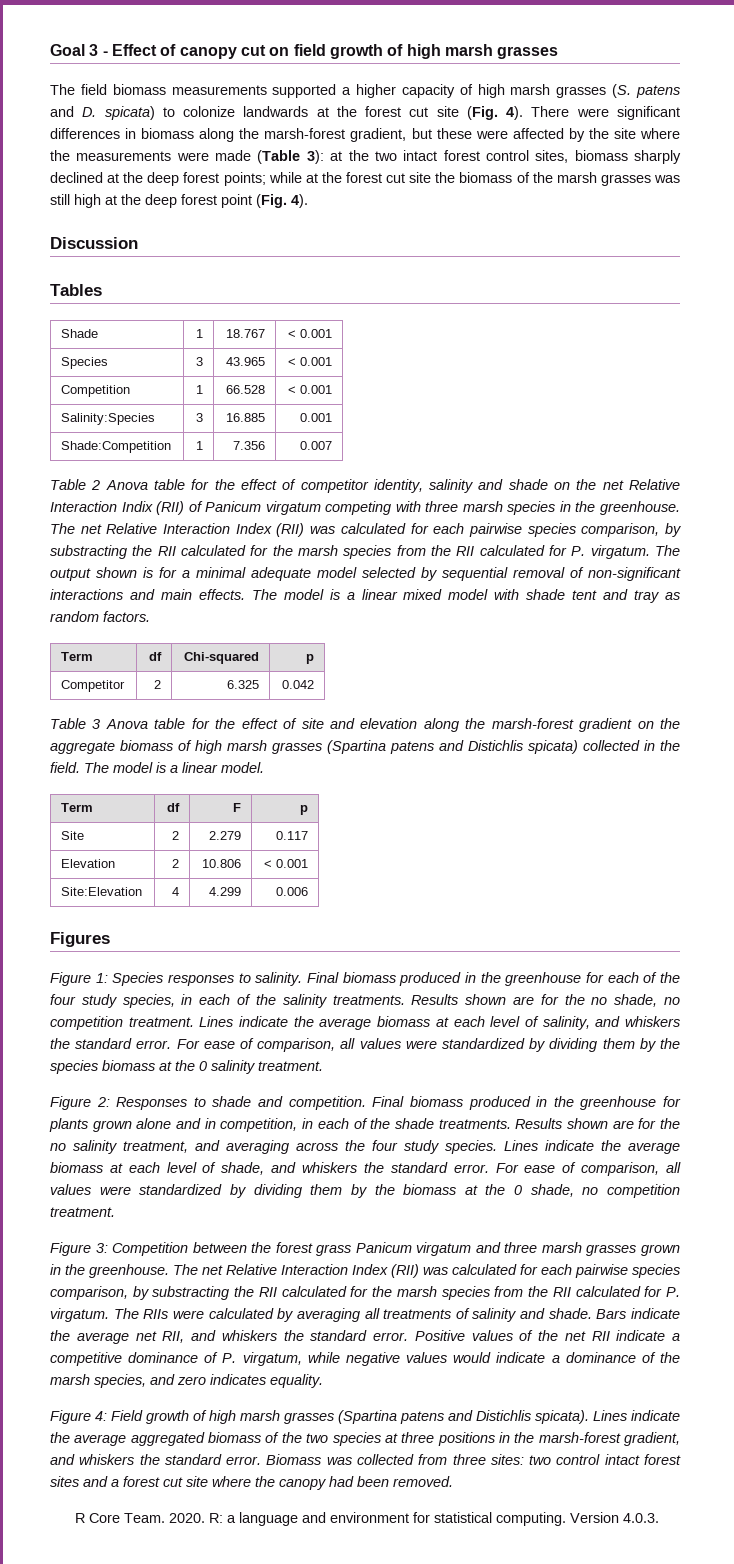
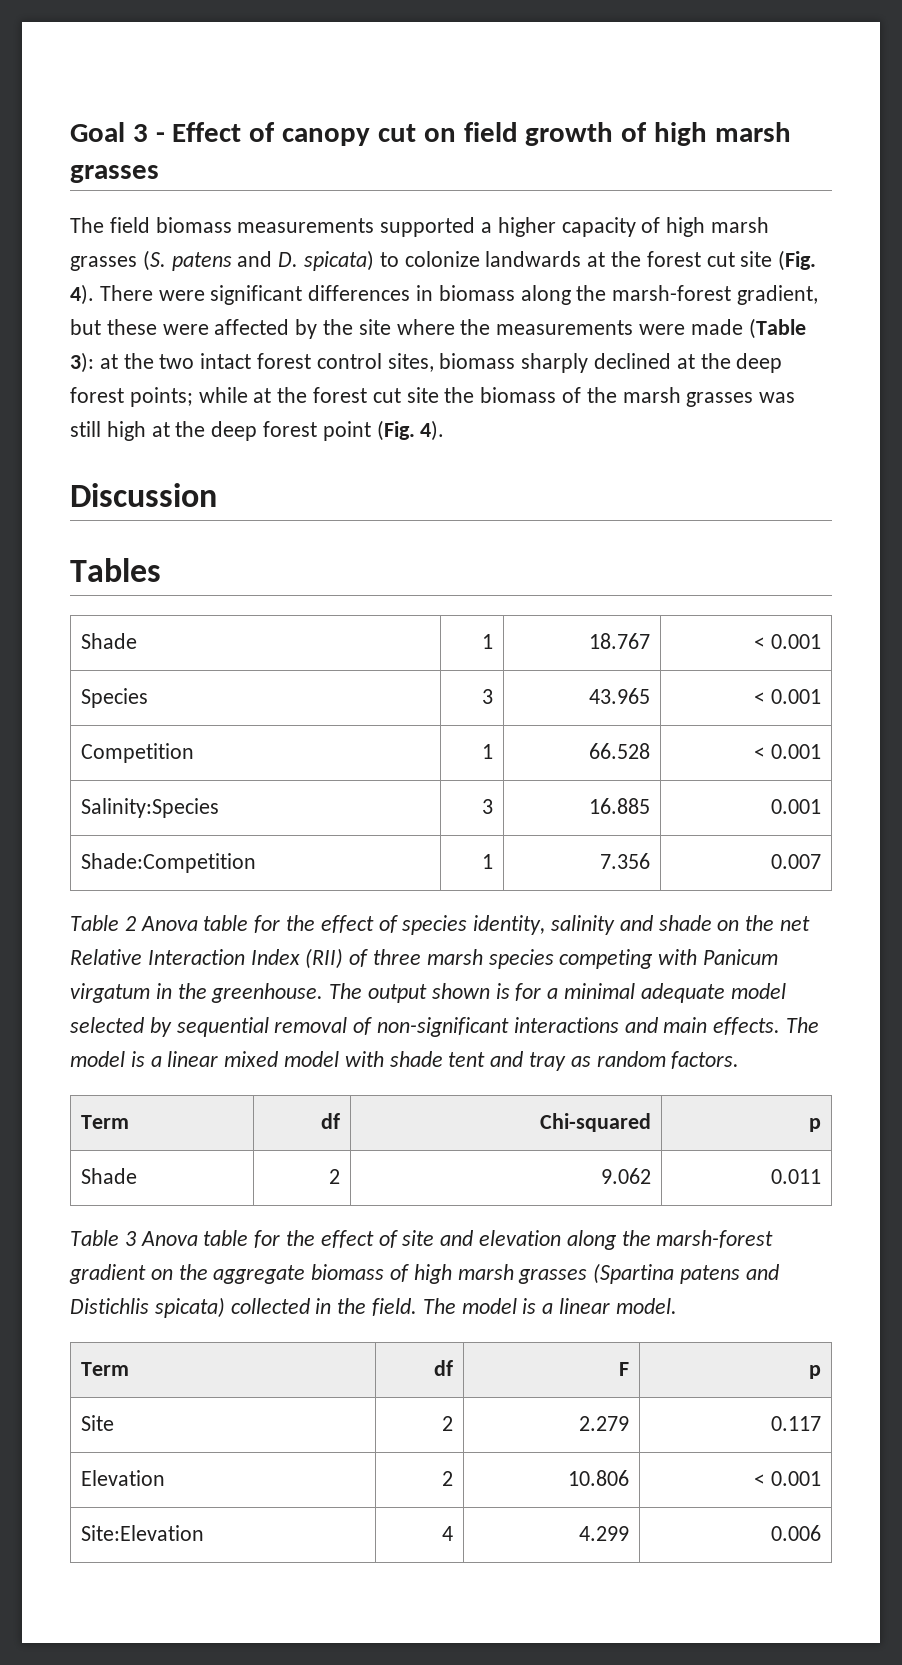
[300,479,369,493] competitor -> [402,915,468,935] species
[121,501,153,512] Indix -> [250,949,300,965] Index
[205,501,681,515] [50,523,681,537] [50,545,650,559] Panicum virgatum competing with three marsh species in the greenhouse. The net Relative Interaction Index (RII) was calculated for each pairwise species comparison, by substracting the RII calculated for the marsh species from the RII calculated for P. virgatum. -> [373,949,779,969] [70,983,324,1003] three marsh species competing with Panicum virgatum in the greenhouse.
[61,680,126,692] [153,680,161,689] [226,680,259,689] [281,680,314,689] Competitor | 2 | 6.325 | 0.042 -> [80,1168,137,1184] [329,1169,341,1184] [601,1168,652,1184] [771,1169,822,1184] Shade | 2 | 9.062 | 0.011
[50,932,110,947] [50,972,680,986] [50,994,680,1008] [50,1016,680,1030] [50,1038,680,1052] [50,1060,323,1074] [50,1096,682,1110] [49,1118,680,1132] [50,1140,680,1154] [50,1162,682,1176] [50,1184,681,1198] [50,1207,115,1217] [50,1242,681,1256] [50,1264,680,1278] [50,1286,681,1300] [50,1308,680,1322] [50,1330,680,1344] [50,1352,680,1366] [50,1374,323,1388] [50,1410,680,1424] [50,1432,680,1446] [50,1454,681,1465] [50,1476,453,1490] [74,1512,659,1526] // Figures // Figure 1: Species responses to salinity. Final biomass produced in the greenhouse for each of the four study species, in each of the salinity treatments. Results shown are for the no shade, no competition treatment. Lines indicate the average biomass at each level of salinity, and whiskers the standard error. For ease of comparison, all values were standardized by dividing them by the species biomass at the 0 salinity treatment. // Figure 2: Responses to shade and competition. Final biomass produced in the greenhouse for plants grown alone and in competition, in each of the shade treatments. Results shown are for the no salinity treatment, and averaging across the four study species. Lines indicate the average biomass at each level of shade, and whiskers the standard error. For ease of comparison, all values were standardized by dividing them by the biomass at the 0 shade, no competition treatment. // Figure 3: Competition between the forest grass Panicum virgatum and three marsh grasses grown in the greenhouse. The net Relative Interaction Index (RII) was calculated for each pairwise species comparison, by substracting the RII calculated for the marsh species from the RII calculated for P. virgatum. The RIIs were calculated by averaging all treatments of salinity and shade. Bars indicate the average net RII, and whiskers the standard error. Positive values of the net RII indicate a competitive dominance of P. virgatum, while negative values would indicate a dominance of the marsh species, and zero indicates equality. // Figure 4: Field growth of high marsh grasses (Spartina patens and Distichlis spicata). Lines indicate the average aggregated biomass of the two species at three positions in the marsh-forest gradient, and whiskers the standard error. Biomass was collected from three sites: two control intact forest sites and a forest cut site where the canopy had been removed. // R Core Team. 2020. R: a language and environment for statistical computing. Version 4.0.3. -> (822, 1533) none

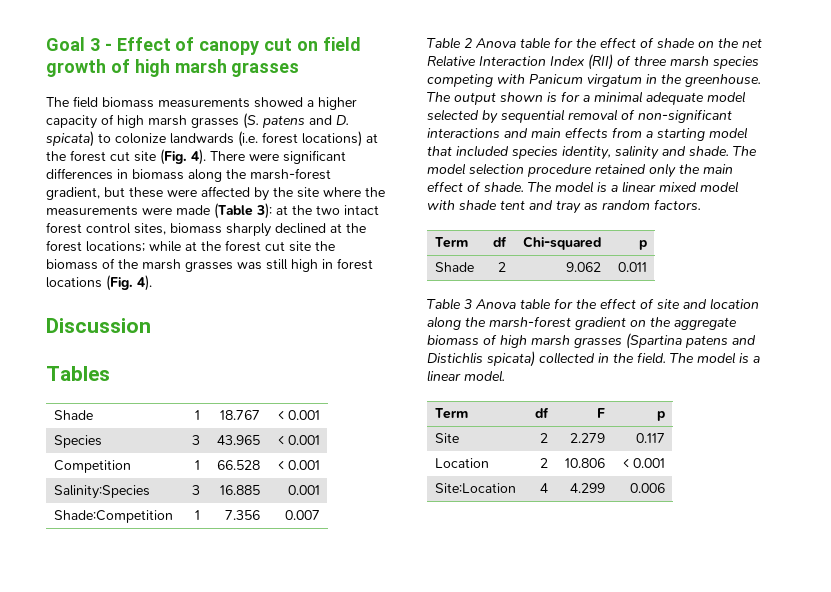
[380,217,476,237] supported -> [254,97,303,108] showed
(582, 259) none -> [238,131,362,147] (i.e. forest locations)
[736,353,783,373] [70,387,193,407] deep forest points; -> [46,240,145,252] forest locations;
[151,421,371,441] at the deep forest point -> [322,258,373,270] [46,277,102,288] in forest locations
[402,915,653,935] species identity, salinity and -> (654, 42) none
[713,1017,781,1035] effects. -> [565,127,748,141] [427,145,757,160] [427,163,733,178] [427,181,524,192] effects from a starting model that included species identity, salinity and shade. The model selection procedure retained only the main effect of shade.
[479,1230,562,1246] elevation -> [710,298,759,310] location
[80,1470,165,1486] Elevation -> [435,458,490,468] Location
[80,1525,204,1541] Site:Elevation -> [435,483,517,493] Site:Location

